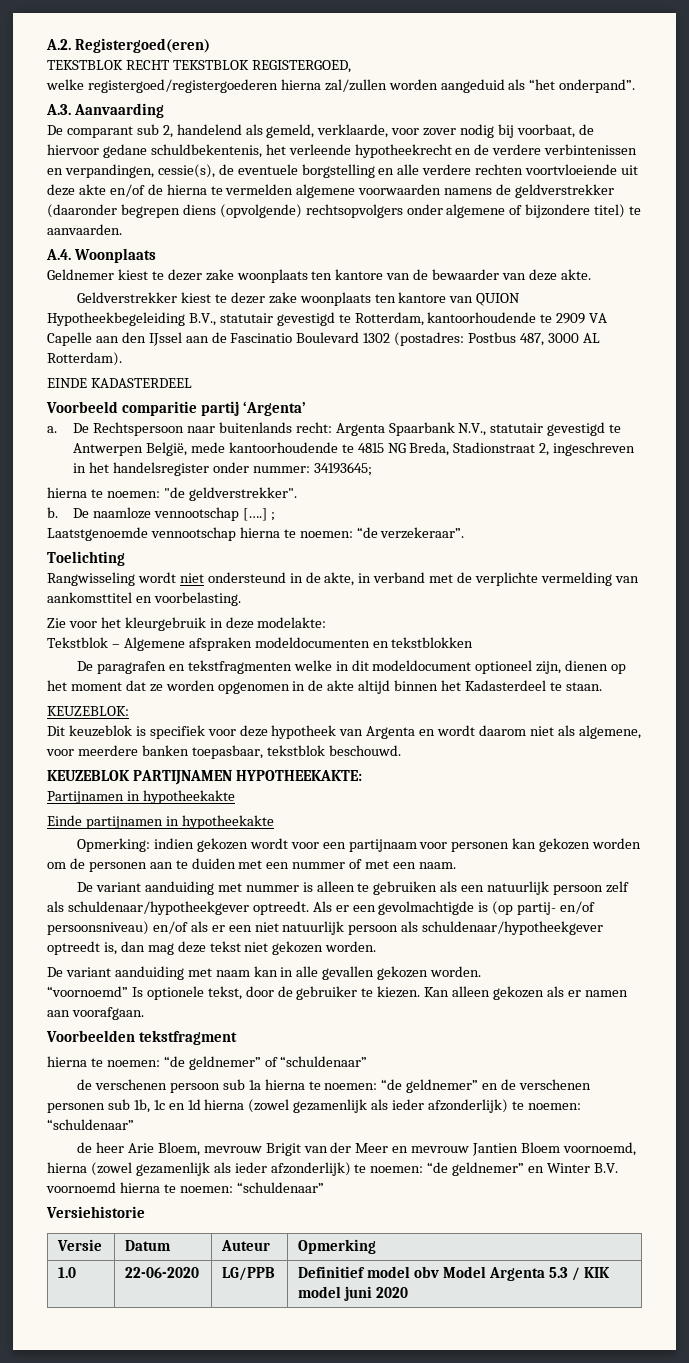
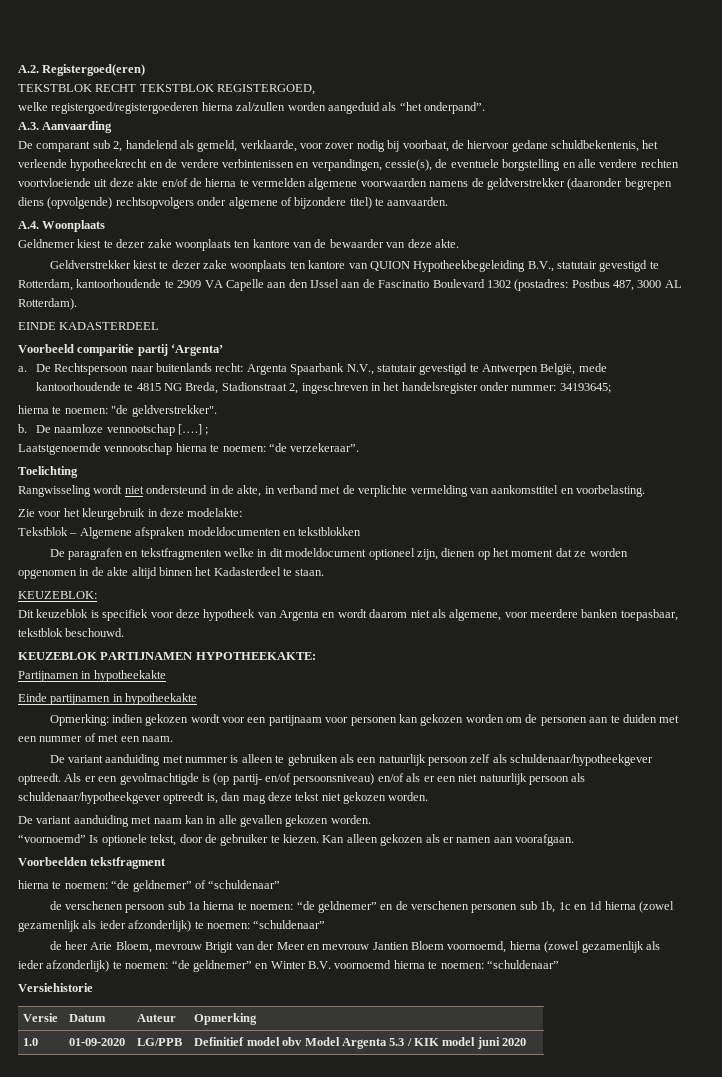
[125,1267,200,1278] 22-06-2020 -> [69,1038,126,1046] 01-09-2020

